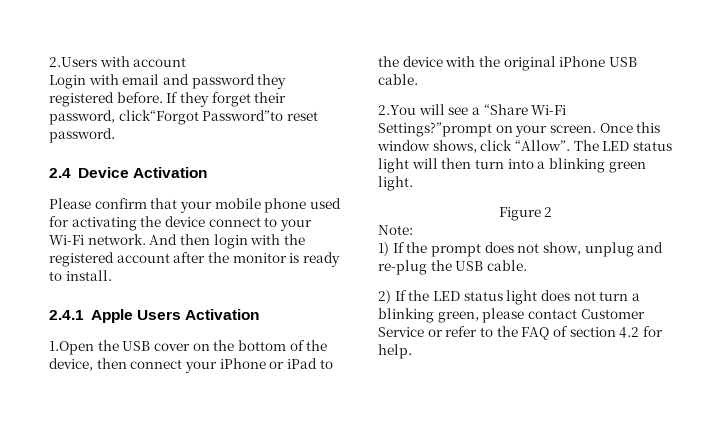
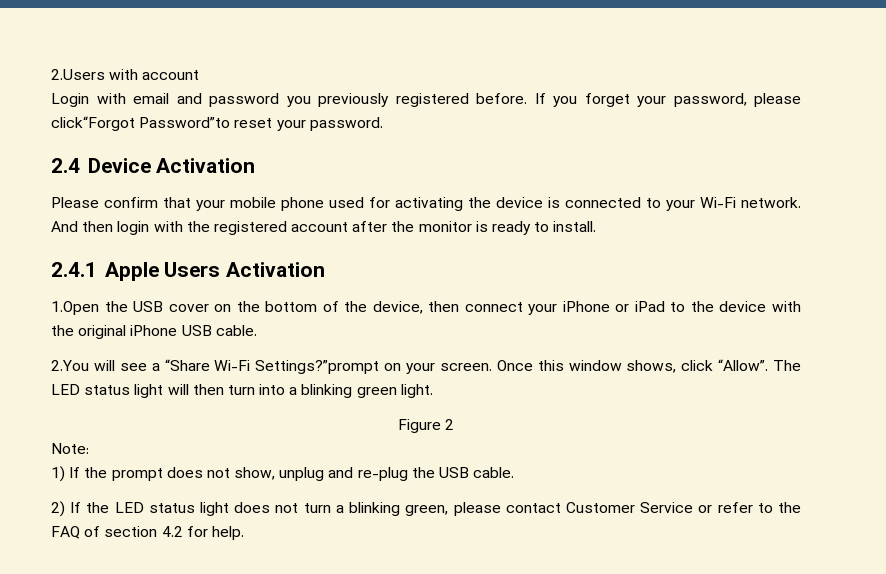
[257,74,287,89] they -> [286,93,389,107] you previously
[179,92,287,107] [49,110,115,125] they forget their password, -> [553,93,801,107] you forget your password, please
(318, 116) none -> [276,120,306,131] your
[208,217,261,227] connect -> [548,197,641,208] is connected

